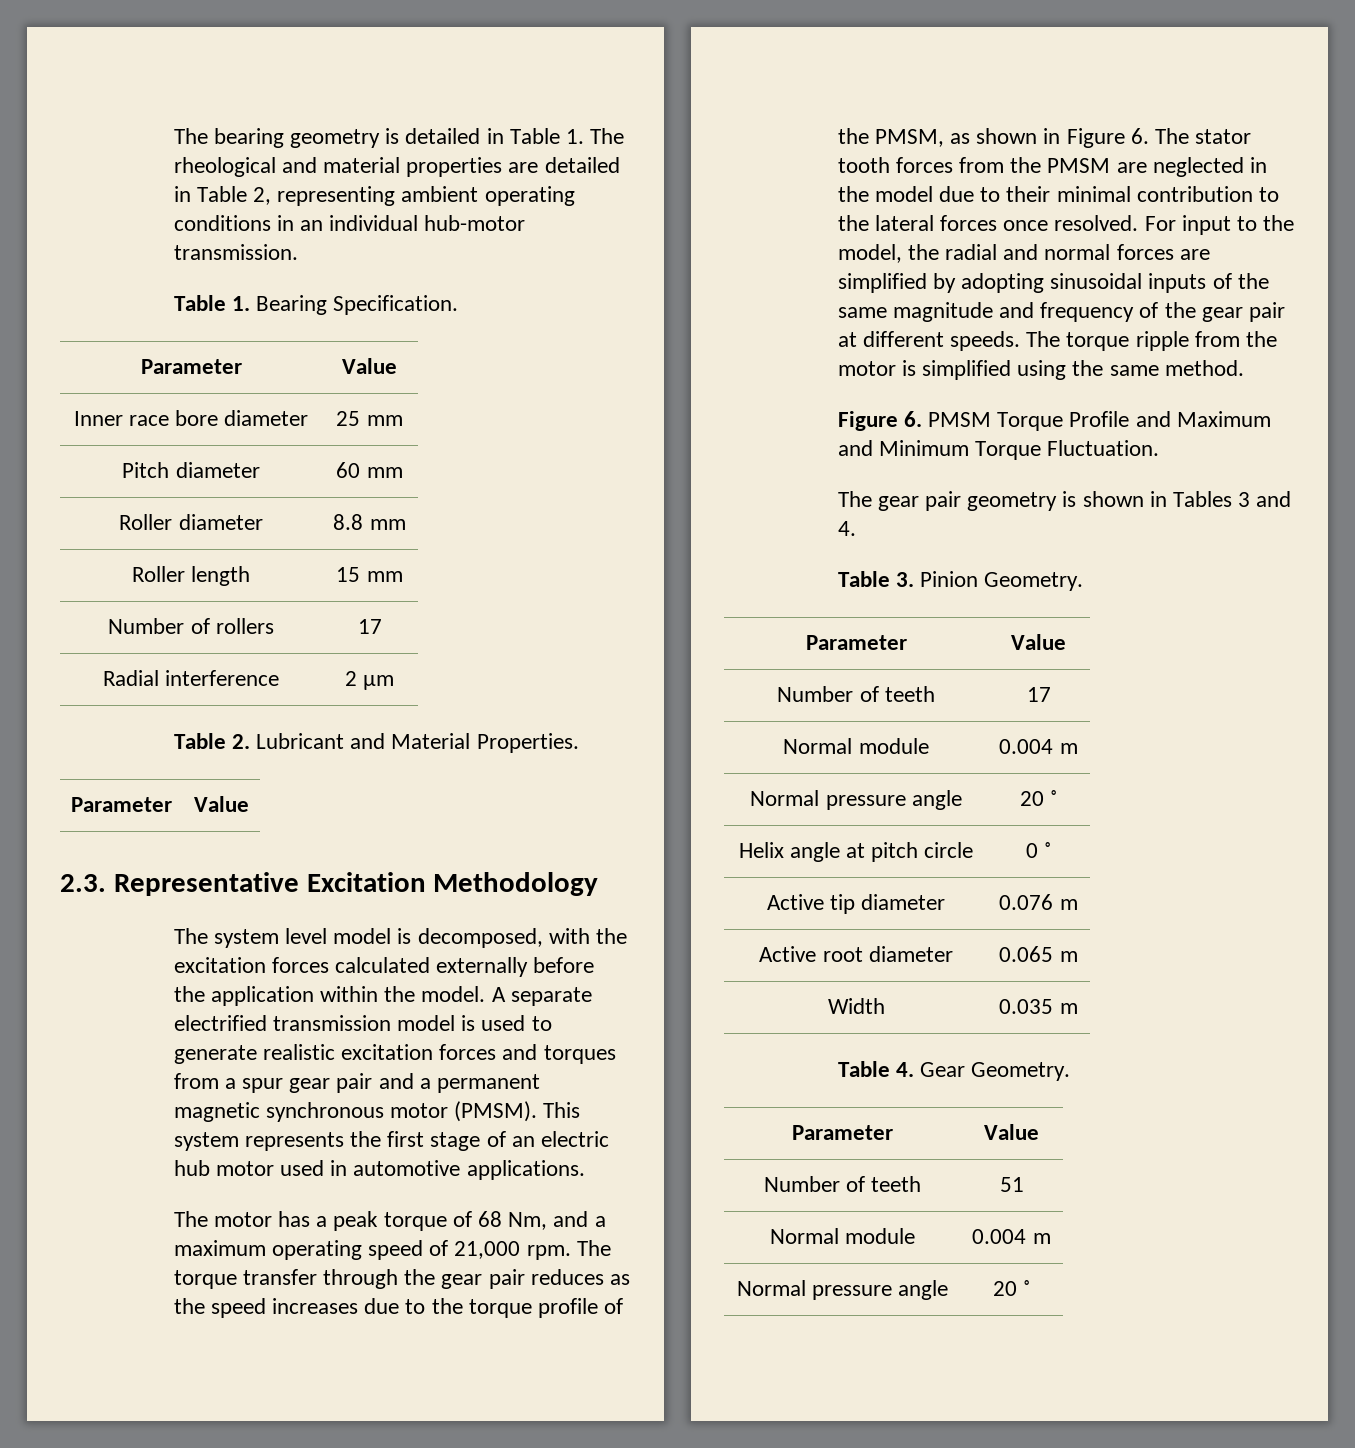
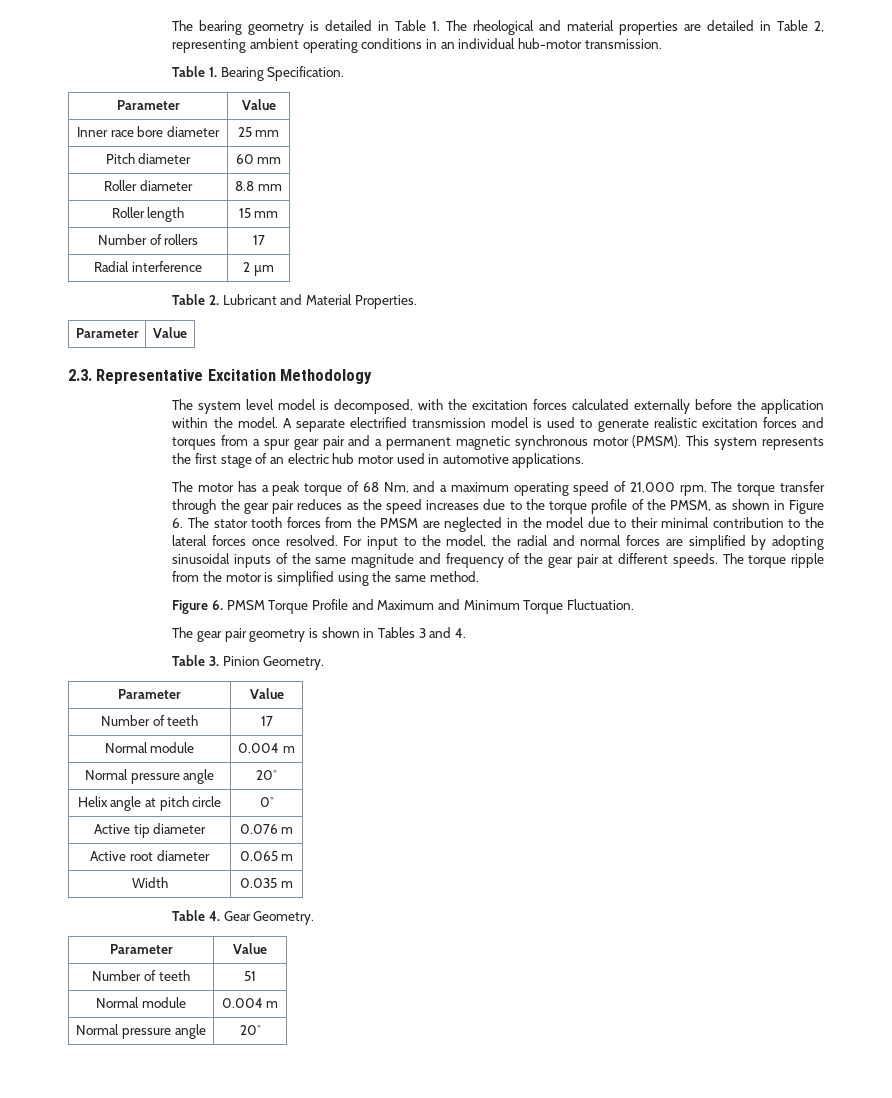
[1019,790,1058,806] 20 ˚ -> [256,770,277,780] 20˚
[1025,842,1052,858] 0 ˚ -> [259,797,274,807] 0˚
[992,1280,1031,1296] 20 ˚ -> [239,1025,261,1035] 20˚

